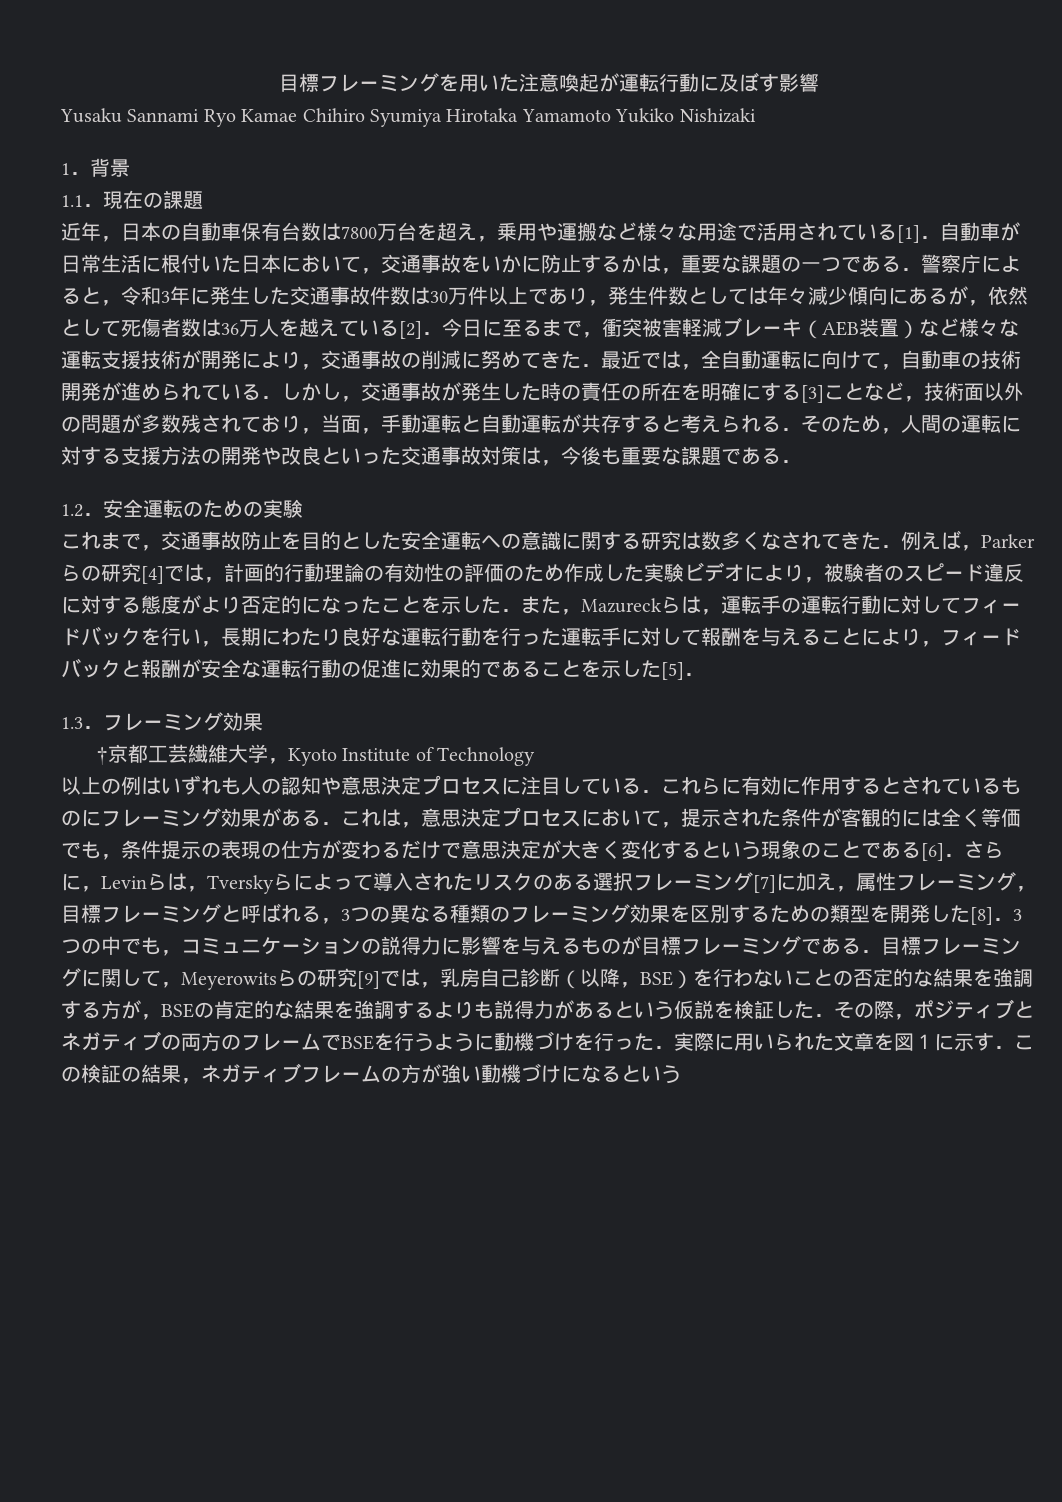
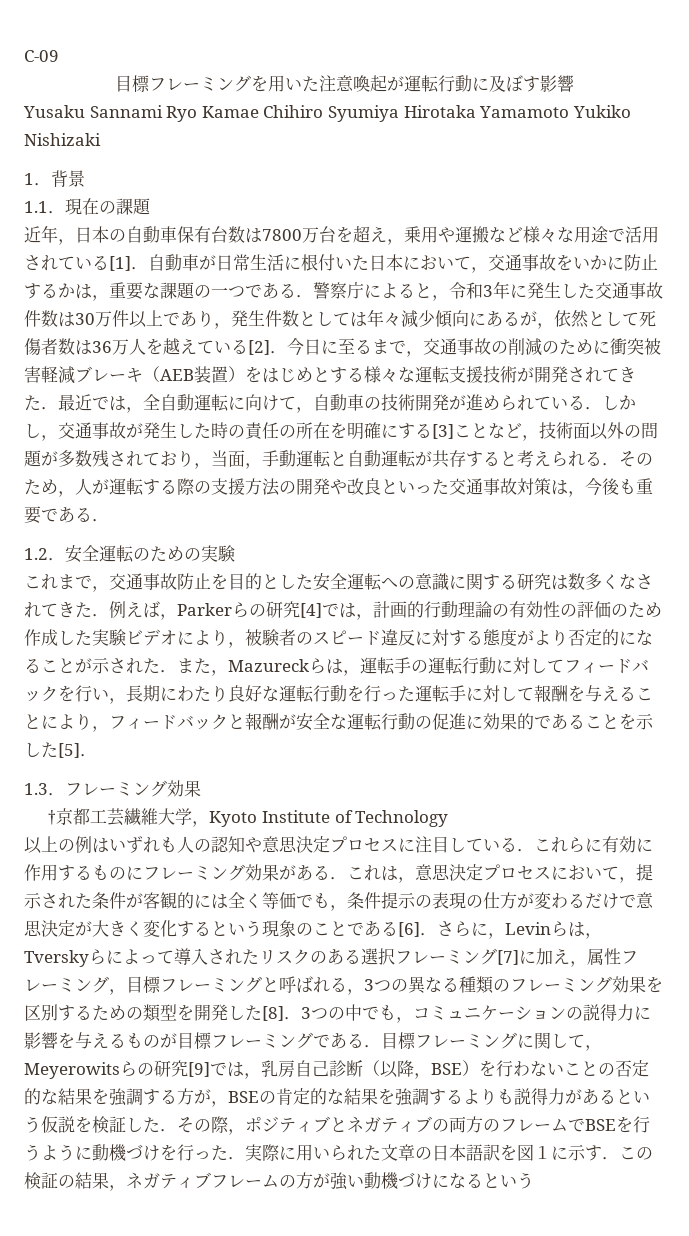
(279, 83) none -> [24,50,59,62] C-09 //
(602, 335) none -> [423,338,610,356] 交通事故の削減のために
[919,318,959,337] など -> [245,366,364,383] をはじめとする
[241,350,521,370] により，交通事故の削減に努め -> [568,367,602,383] され
[921,414,1021,433] [61,446,121,465] 間の運転に対する -> [92,478,211,496] が運転する際の
[661,446,721,465] な課題 -> (41, 515) none
[341,596,481,614] ったことを示し -> [24,657,143,674] ることが示され
[881,777,1001,795] とされている -> (92, 872) none
(874, 1041) none -> [415,1144,500,1161] の日本語訳

